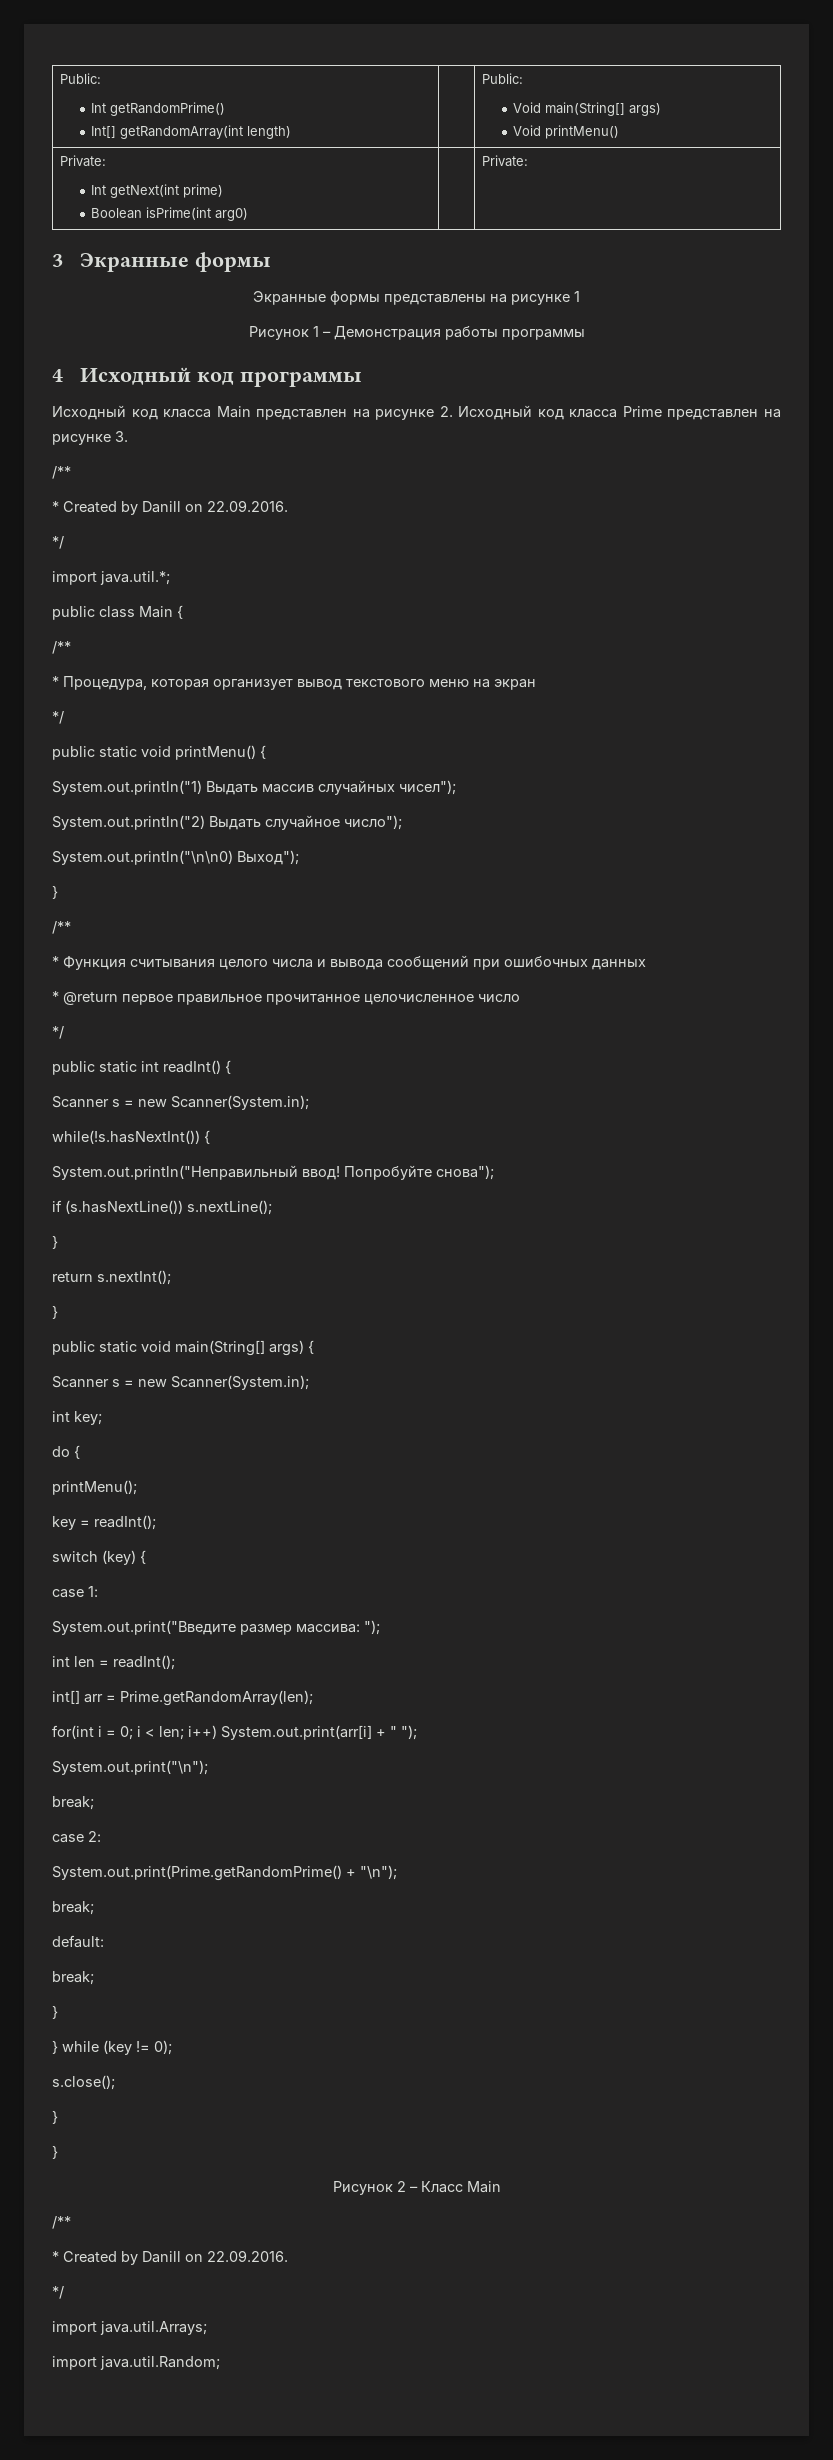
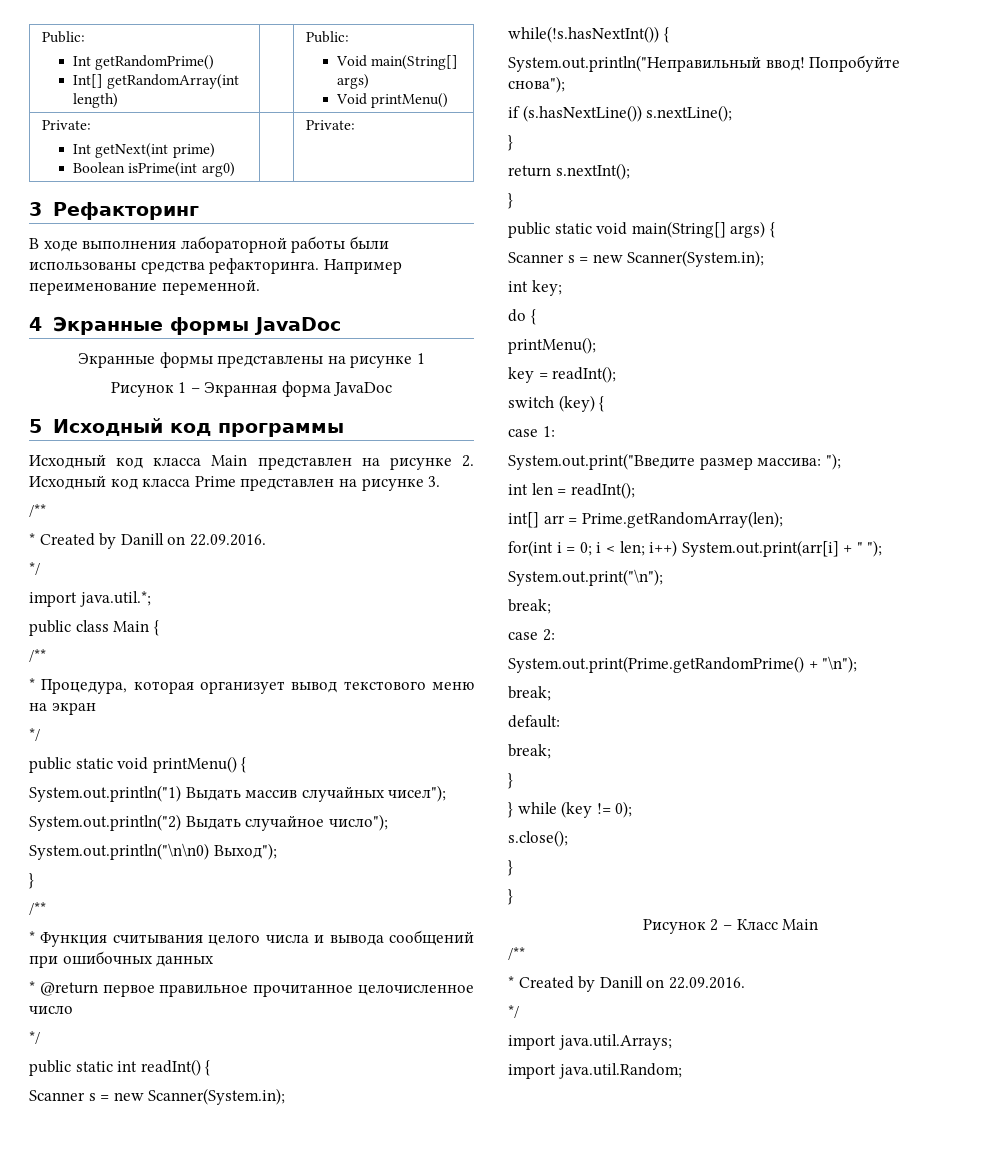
[80,252,272,272] Экранные формы -> [52,202,199,220] [29,236,389,253] [29,258,402,274] [29,279,260,295] [29,316,341,335] Рефакторинг // В ходе выполнения лабораторной работы были использованы средства рефакторинга. Например переименование переменной. // 4 Экранные формы JavaDoc
[333,326,585,340] [52,369,63,382] Демонстрация работы программы // 4 -> [204,381,393,397] [29,419,42,433] Экранная форма JavaDoc // 5

